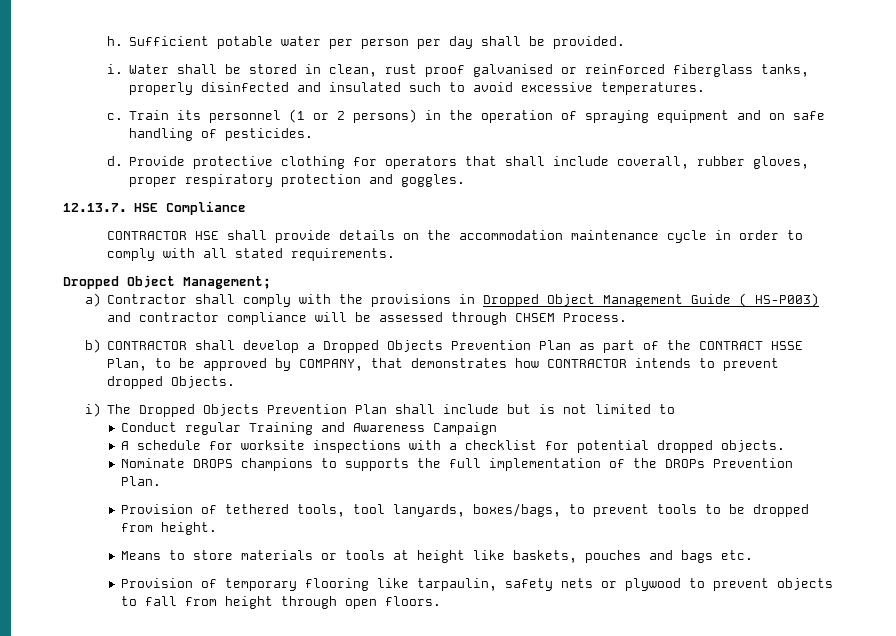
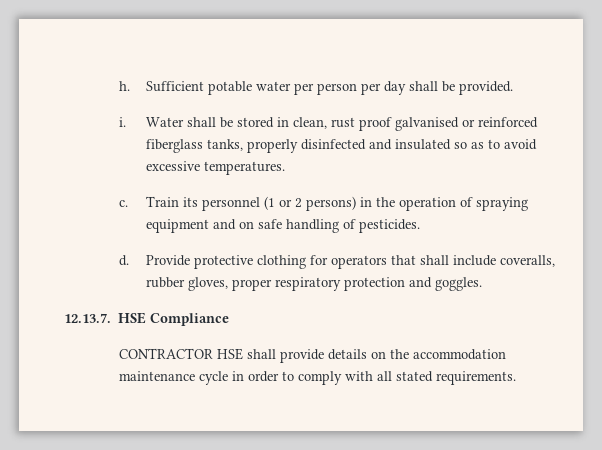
[408,82,441,92] such -> [454,142,485,149] so as
[616,156,689,169] coverall, -> [500,255,556,267] coveralls,
[63,275,271,289] [84,293,820,307] [107,312,628,325] [84,339,804,353] [107,358,780,371] [107,376,236,389] [84,403,676,417] [120,422,497,435] [120,440,785,453] [120,458,793,471] [120,476,161,486] [120,503,809,517] [120,522,217,535] [120,550,753,563] [120,578,833,591] [120,596,441,609] // Dropped Object Management; // a) Contractor shall comply with the provisions in Dropped Object Management Guide ( HS-P003) and contractor compliance will be assessed through CHSEM Process. // b) CONTRACTOR shall develop a Dropped Objects Prevention Plan as part of the CONTRACT HSSE Plan, to be approved by COMPANY, that demonstrates how CONTRACTOR intends to prevent dropped Objects. // i) The Dropped Objects Prevention Plan shall include but is not limited to // Conduct regular Training and Awareness Campaign // A schedule for worksite inspections with a checklist for potential dropped objects. // Nominate DROPS champions to supports the full implementation of the DROPs Prevention Plan. // Provision of tethered tools, tool lanyards, boxes/bags, to prevent tools to be dropped from height. // Means to store materials or tools at height like baskets, pouches and bags etc. // Provision of temporary flooring like tarpaulin, safety nets or plywood to prevent objects to fall from height through open floors. -> (516, 378) none

